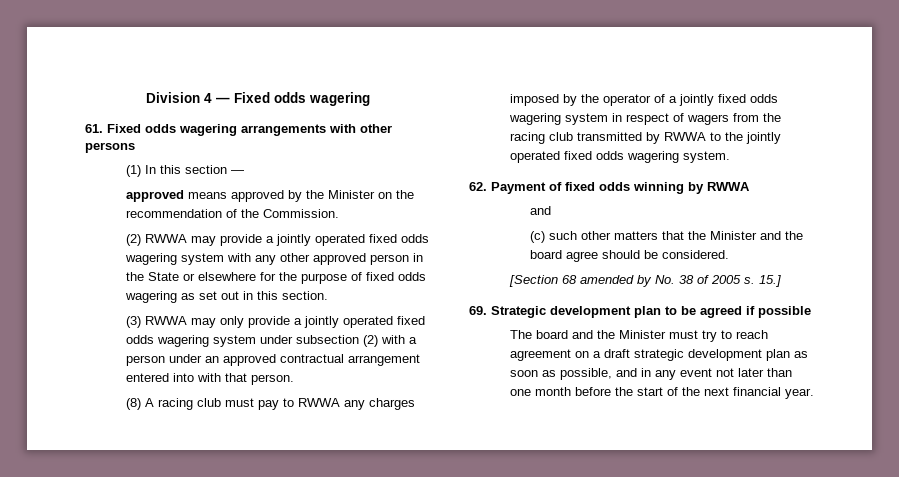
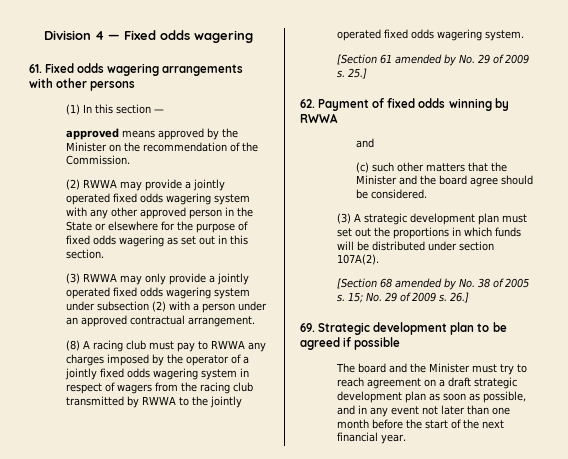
[347,354,420,366] [125,373,294,385] arrangement entered into with that person. -> [188,316,256,327] arrangement.
(730, 157) none -> [337,54,530,66] [337,68,368,79] // [Section 61 amended by No. 29 of 2009 s. 25.]
(730, 254) none -> [337,213,528,225] [337,227,522,239] [337,241,495,251] [337,254,380,265] // (3) A strategic development plan must set out the proportions in which funds will be distributed under section 107A(2).
[758,275,781,287] 15.] -> [348,292,470,303] 15; No. 29 of 2009 s. 26.]

